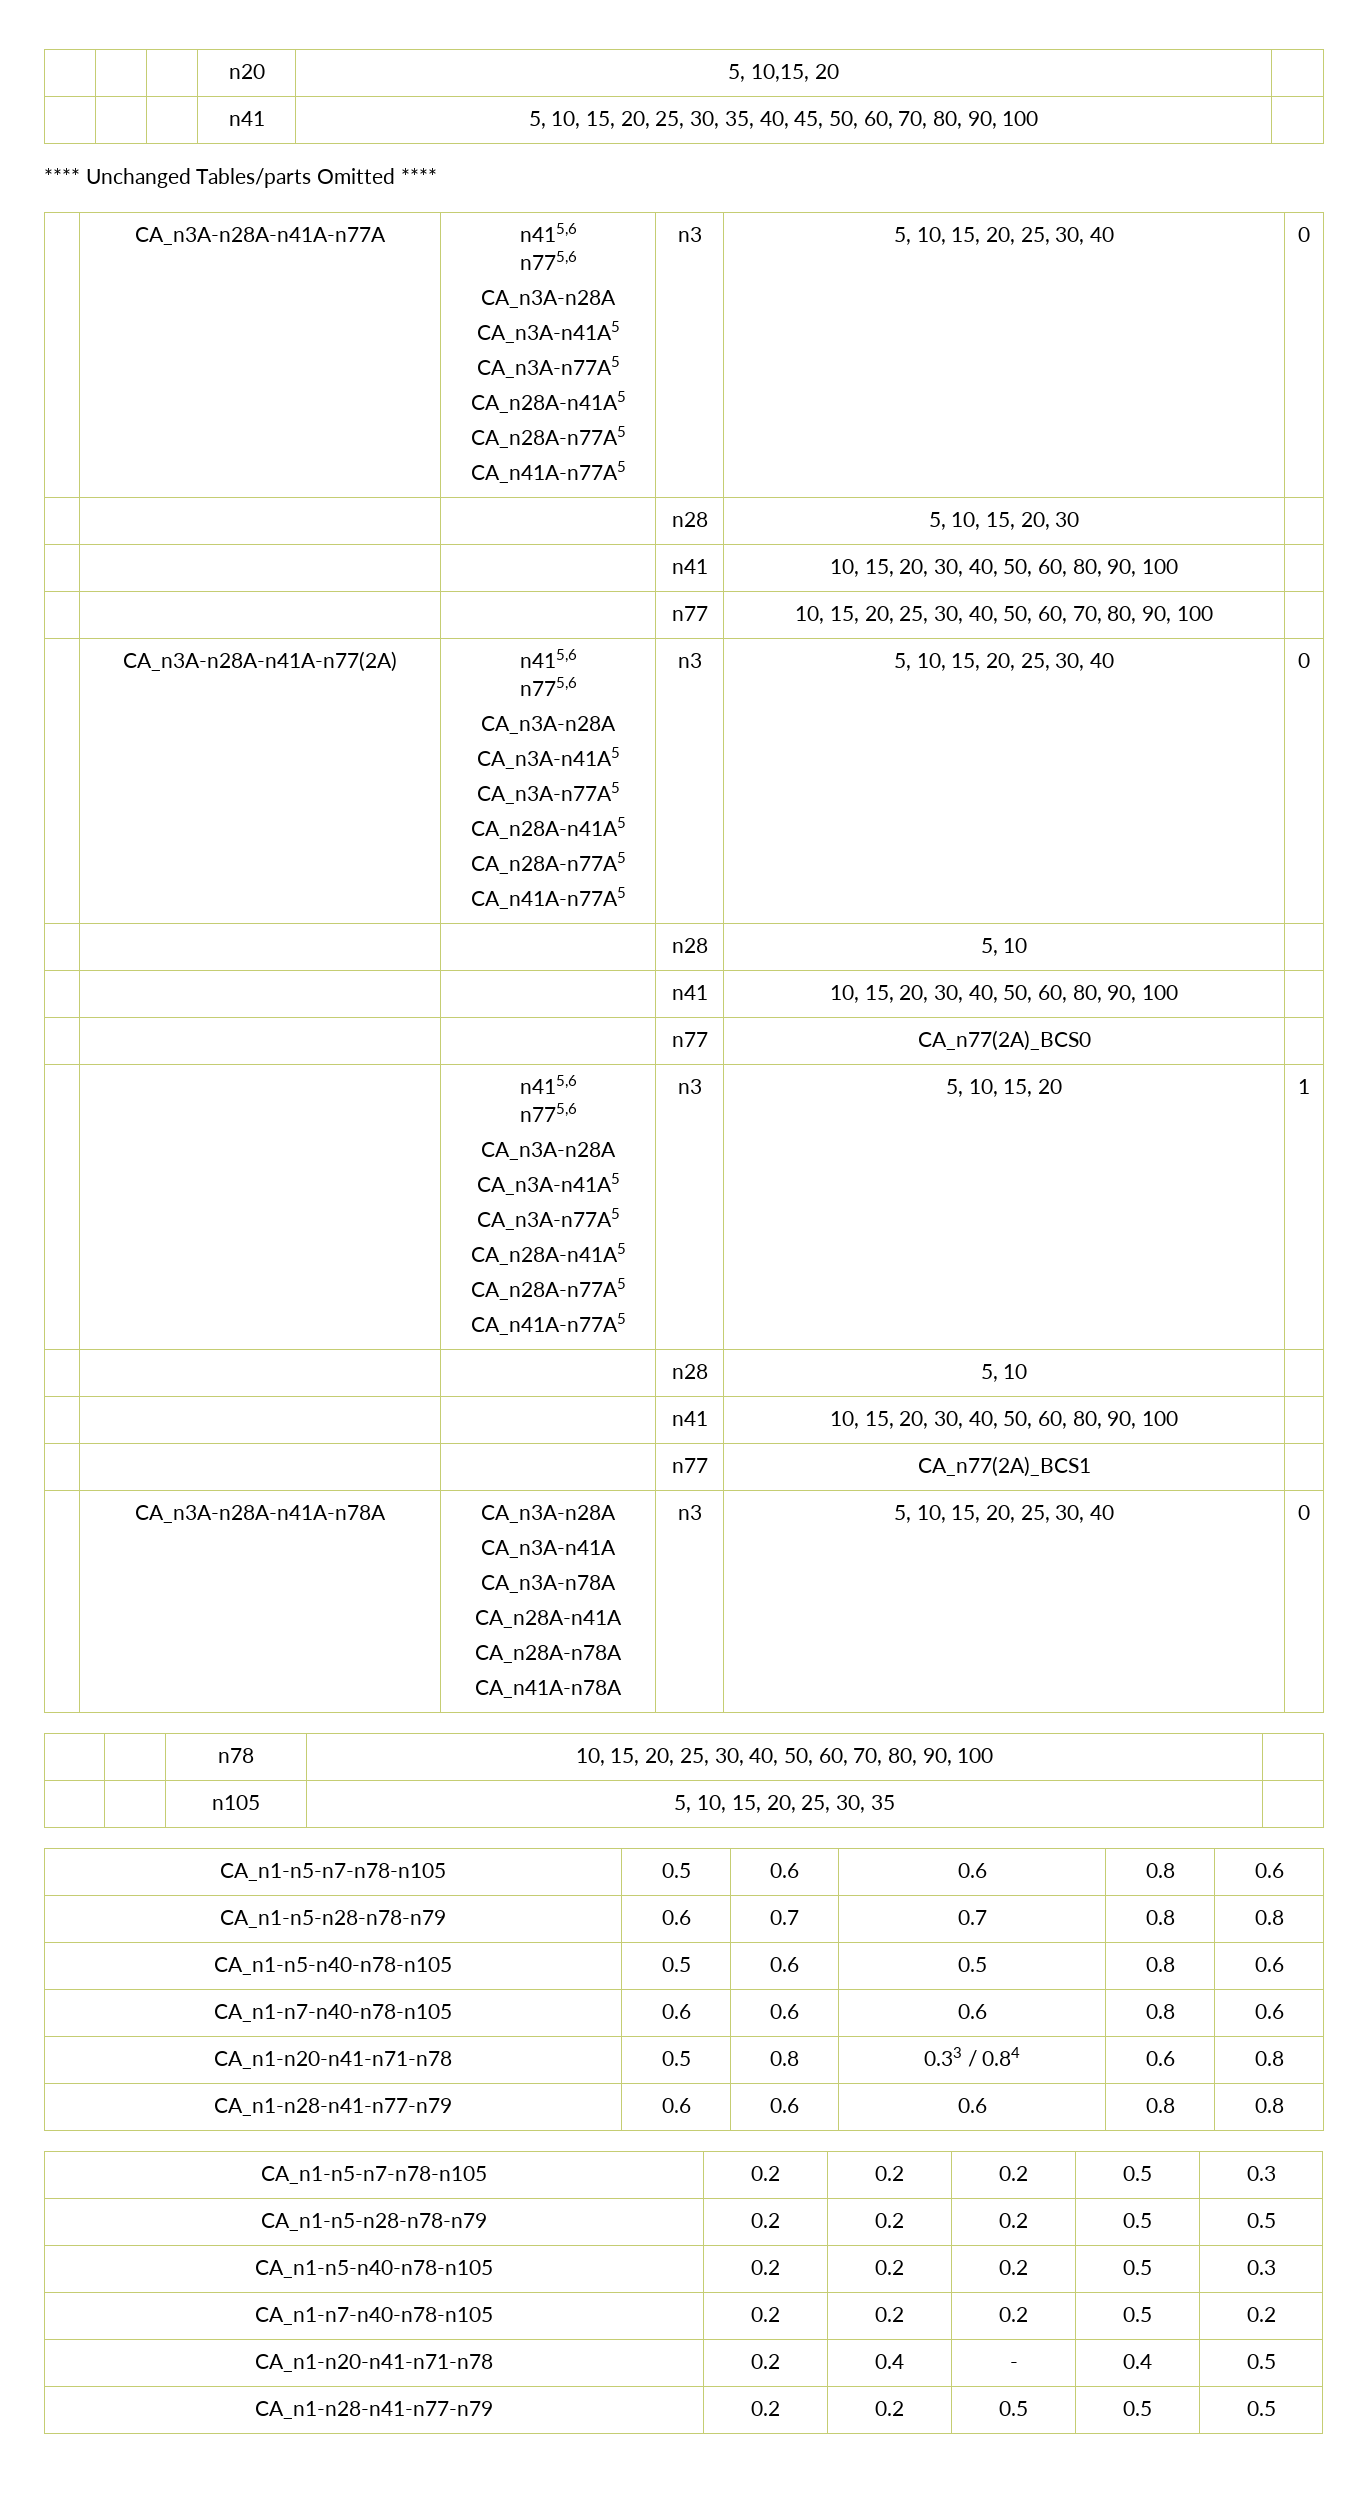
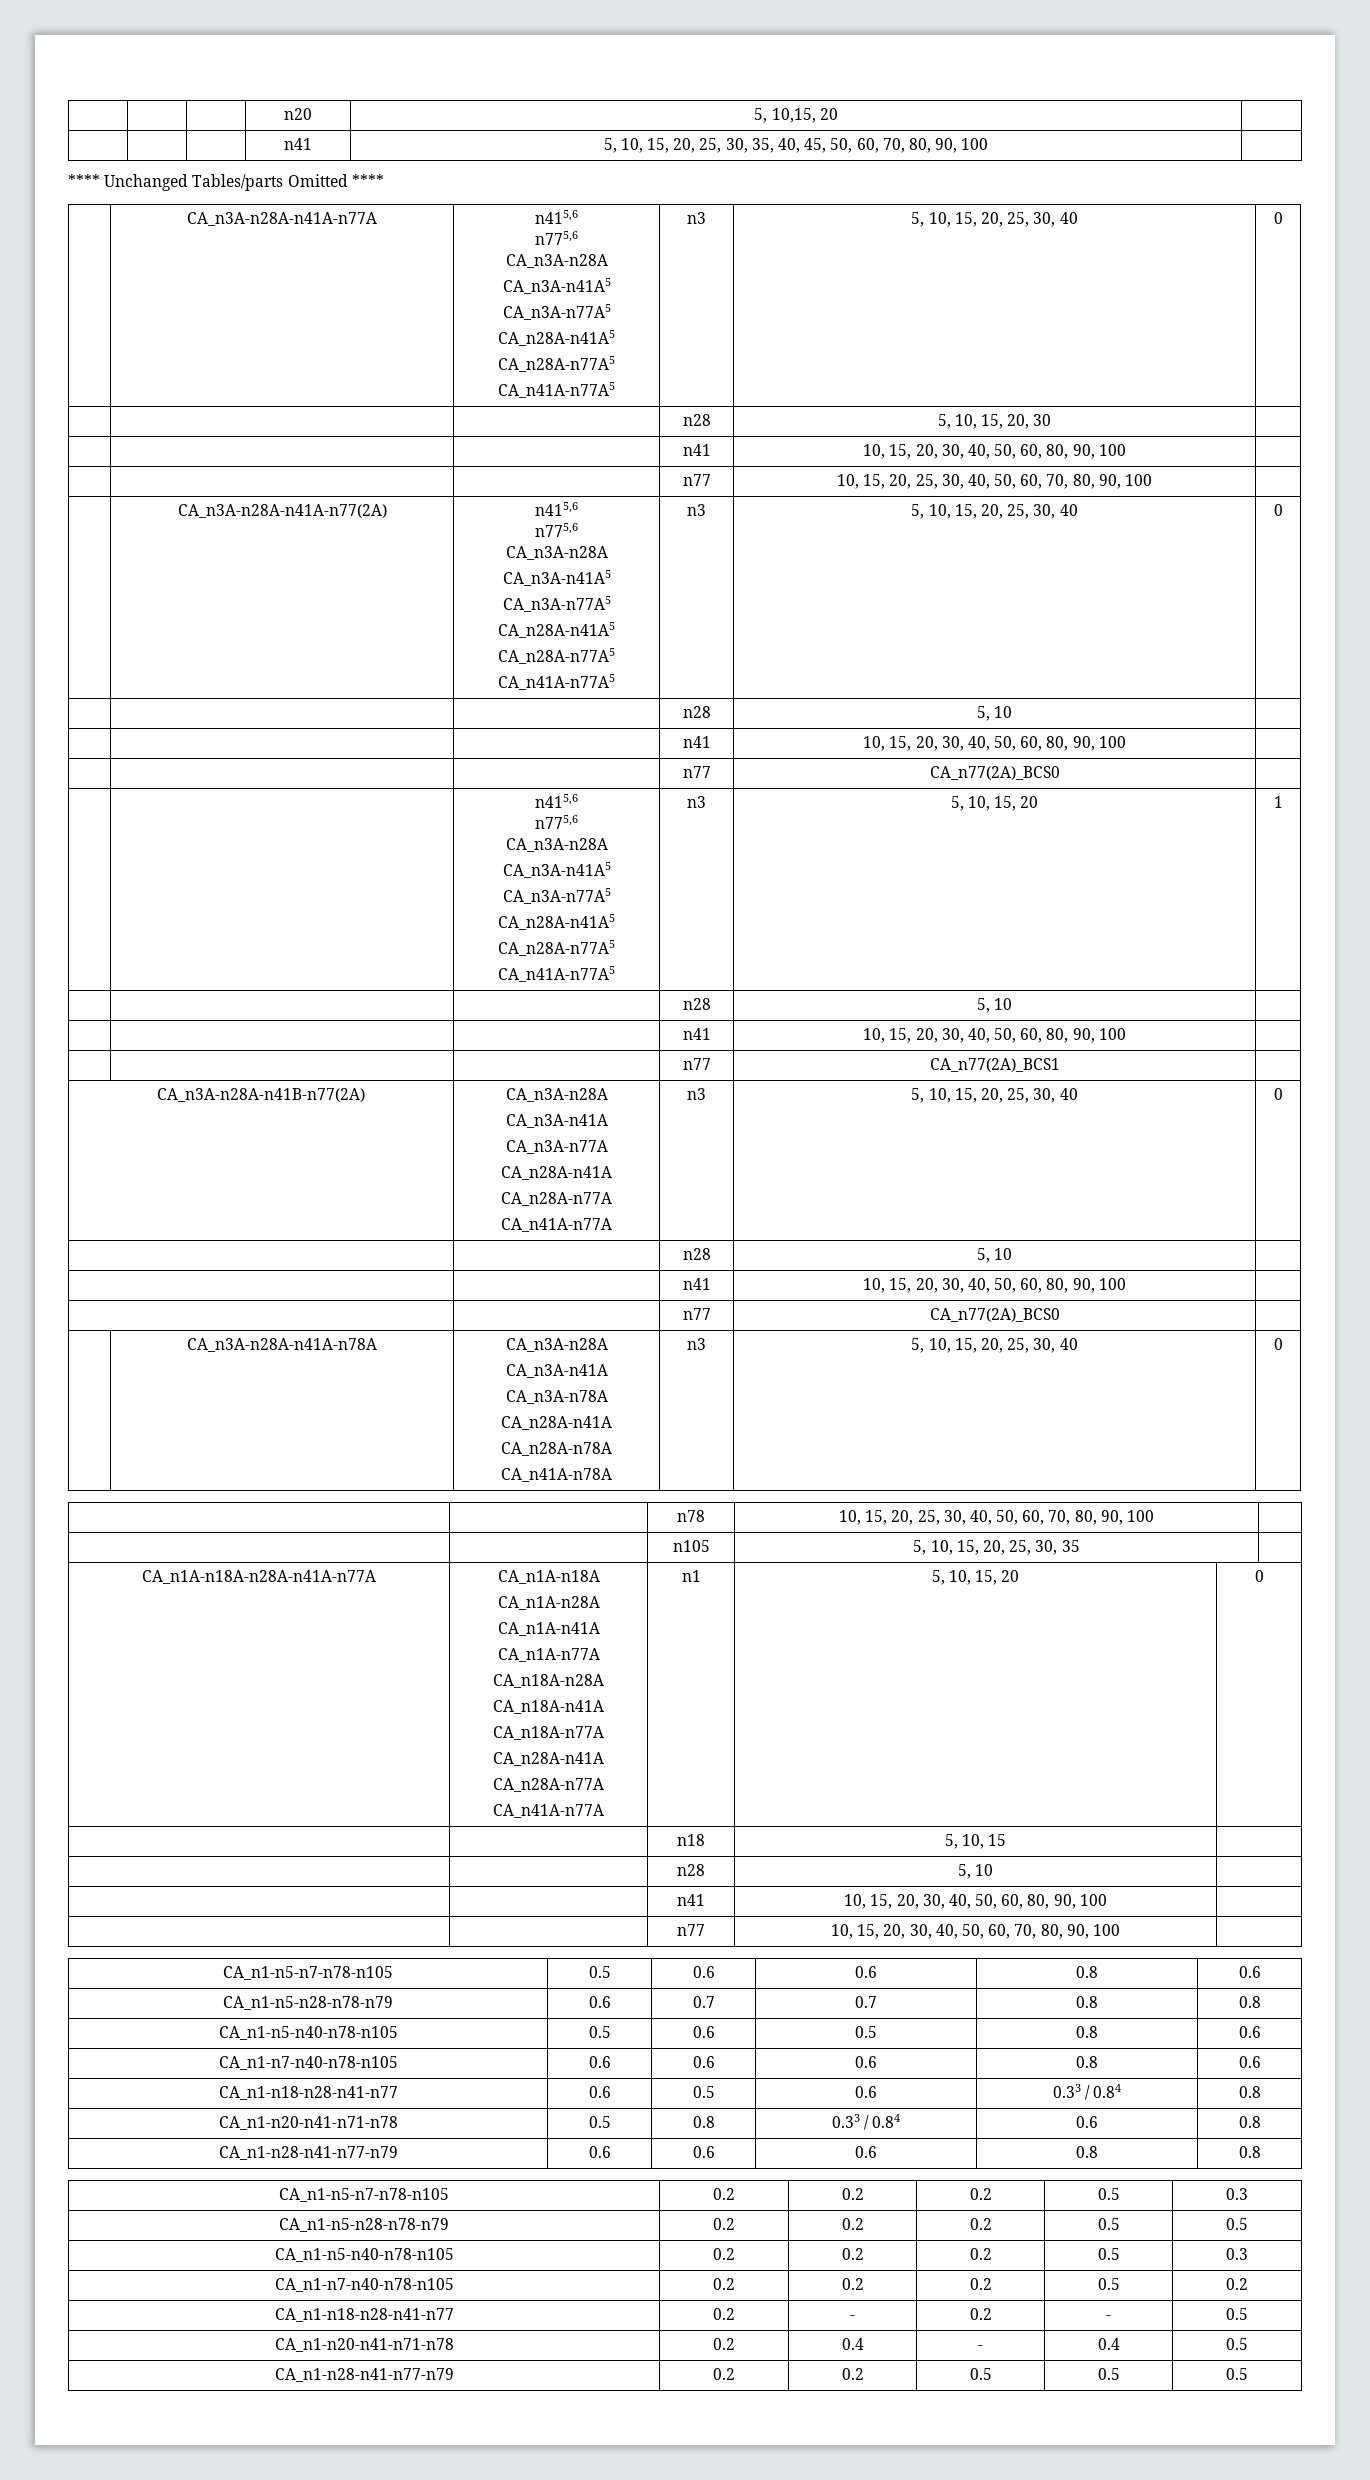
(1091, 1466) none -> [157,1088,365,1102] [505,1088,608,1102] [505,1114,608,1128] [505,1140,608,1154] [500,1166,612,1180] [500,1192,612,1206] [500,1218,612,1232] [687,1088,706,1100] [911,1088,1078,1103] [1273,1088,1283,1100] [682,1248,711,1260] [976,1248,1013,1263] [682,1278,711,1290] [863,1278,1126,1293] [682,1308,711,1320] [929,1308,1060,1322] // CA_n3A-n28A-n41B-n77(2A) | CA_n3A-n28A // CA_n3A-n41A // CA_n3A-n77A // CA_n28A-n41A // CA_n28A-n77A // CA_n41A-n77A | n3 | 5, 10, 15, 20, 25, 30, 40 | 0 // | | n28 | 5, 10 | // | | n41 | 10, 15, 20, 30, 40, 50, 60, 80, 90, 100 | // | | n77 | CA_n77(2A)_BCS0 |
(895, 1802) none -> [142,1570,376,1584] [497,1570,600,1584] [497,1596,600,1610] [497,1622,600,1636] [497,1648,600,1662] [492,1674,604,1688] [492,1700,604,1714] [492,1726,604,1740] [492,1752,604,1766] [492,1778,604,1792] [492,1804,604,1818] [681,1570,701,1582] [931,1570,1020,1585] [1254,1570,1264,1582] [677,1834,705,1846] [944,1834,1007,1849] [677,1864,705,1876] [957,1864,994,1879] [677,1894,705,1906] [844,1894,1107,1909] [677,1924,705,1936] [831,1924,1120,1939] // CA_n1A-n18A-n28A-n41A-n77A | CA_n1A-n18A // CA_n1A-n28A // CA_n1A-n41A // CA_n1A-n77A // CA_n18A-n28A // CA_n18A-n41A // CA_n18A-n77A // CA_n28A-n41A // CA_n28A-n77A // CA_n41A-n77A | n1 | 5, 10, 15, 20 | 0 // | | n18 | 5, 10, 15 | // | | n28 | 5, 10 | // | | n41 | 10, 15, 20, 30, 40, 50, 60, 80, 90, 100 | // | | n77 | 10, 15, 20, 30, 40, 50, 60, 70, 80, 90, 100 |
(1284, 2011) none -> [218,2086,398,2100] [588,2086,611,2098] [692,2086,715,2098] [855,2086,877,2098] [1052,2084,1122,2100] [1238,2086,1261,2098] // CA_n1-n18-n28-n41-n77 | 0.6 | 0.5 | 0.6 | 0.33 / 0.84 | 0.8
(1276, 2314) none -> [274,2308,454,2322] [713,2308,735,2320] [850,2315,855,2320] [969,2308,992,2320] [1106,2315,1111,2320] [1226,2308,1248,2320] // CA_n1-n18-n28-n41-n77 | 0.2 | - | 0.2 | - | 0.5

